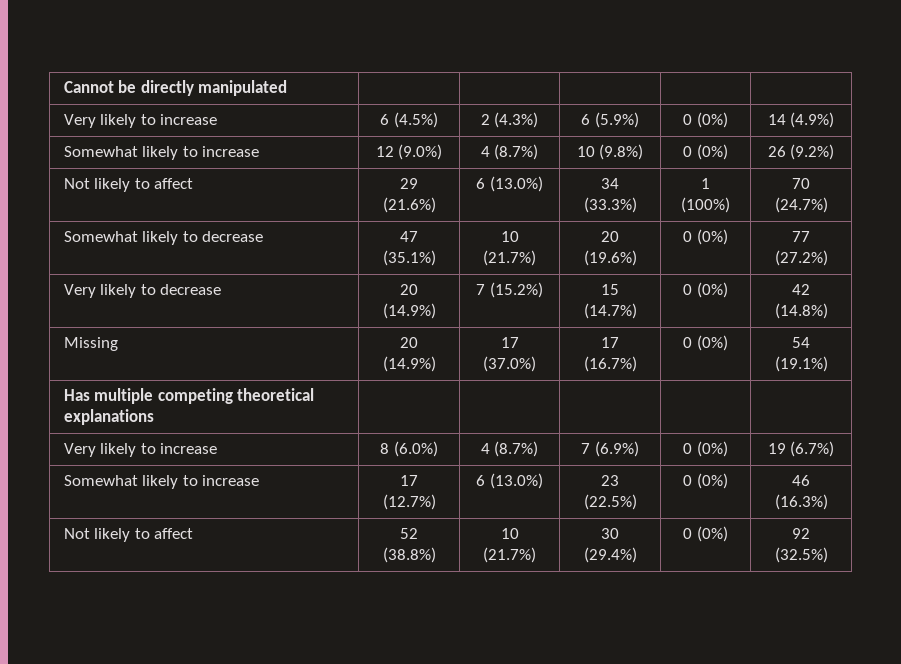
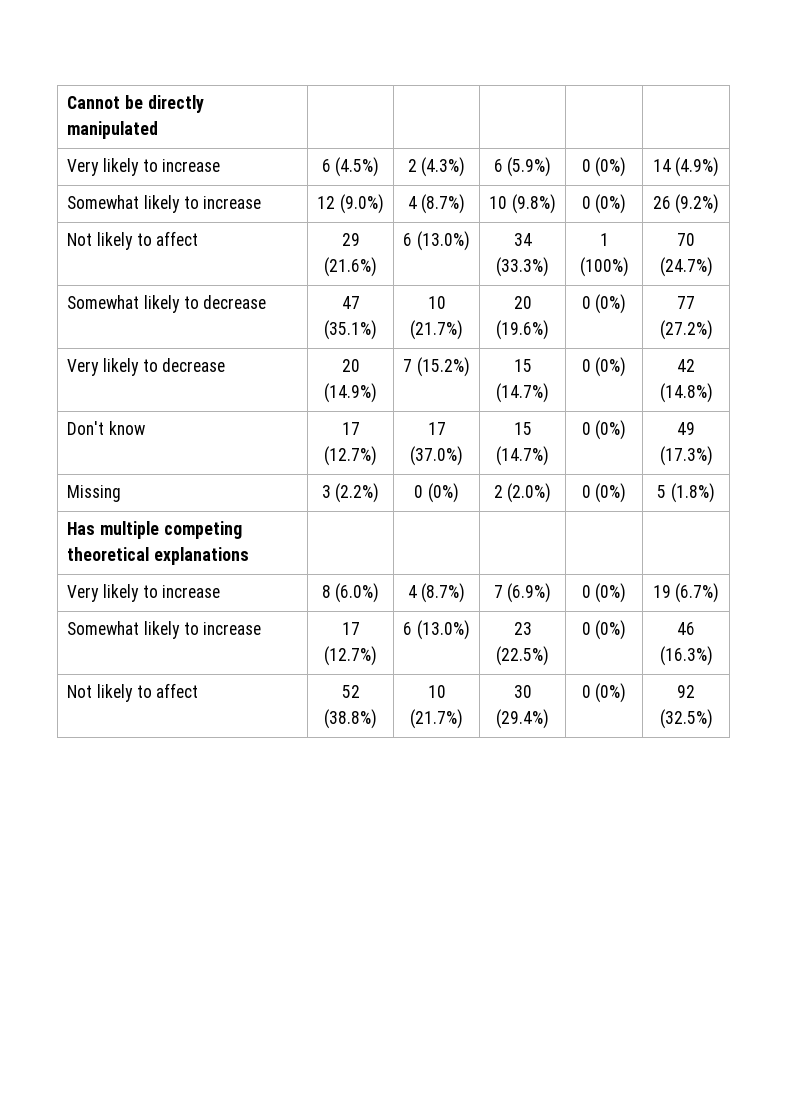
[63,337,118,351] [400,337,418,348] [382,356,436,372] Missing | 20 (14.9%) -> [67,421,145,435] [341,422,360,435] [324,446,377,466] Don't know | 17 (12.7%)
[601,337,619,348] [583,356,637,372] [683,335,728,351] [792,337,810,348] [774,356,828,372] 17 (16.7%) | 0 (0%) | 54 (19.1%) -> [513,422,532,435] [496,446,549,466] [581,420,627,440] [677,422,695,435] [659,446,713,466] [67,485,122,502] [321,483,380,503] [414,483,459,503] [493,483,552,503] [581,483,627,503] [657,483,715,503] 15 (14.7%) | 0 (0%) | 49 (17.3%) // Missing | 3 (2.2%) | 0 (0%) | 2 (2.0%) | 0 (0%) | 5 (1.8%)

